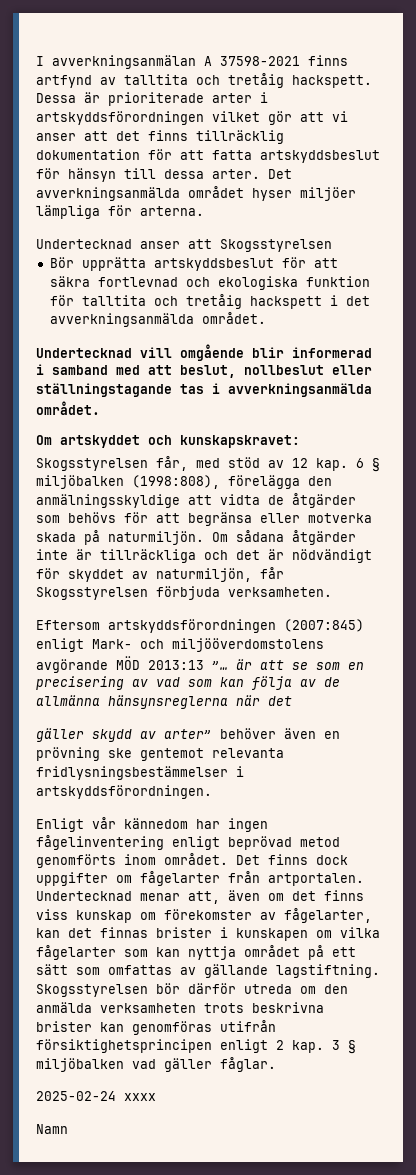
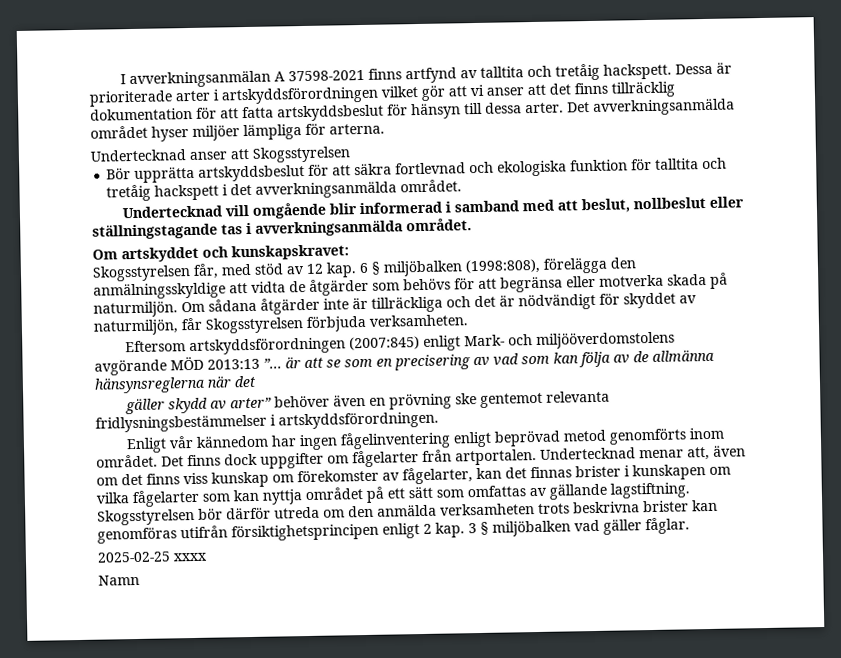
[36,1091,116,1101] 2025-02-24 -> [97,551,171,563] 2025-02-25

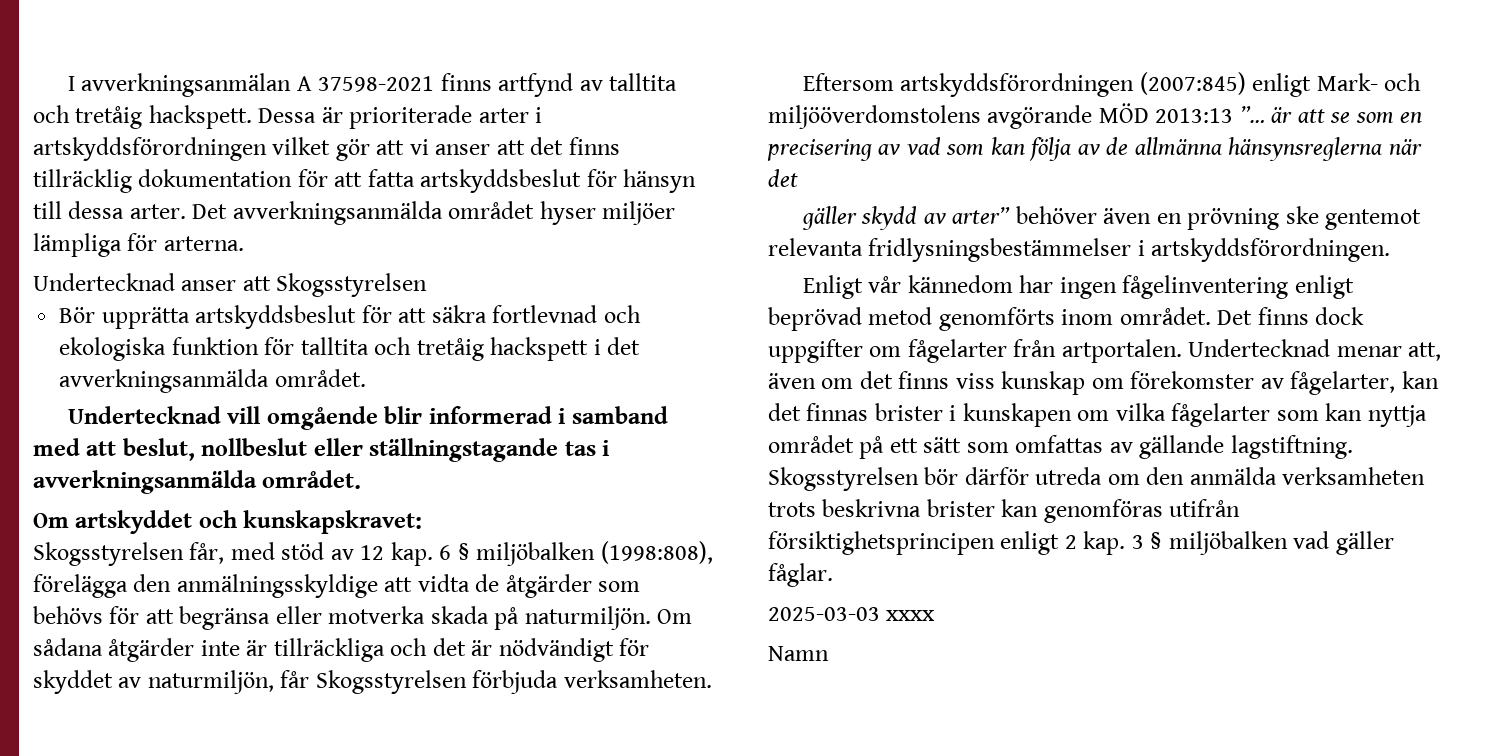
[97,551,171,563] 2025-02-25 -> [768,607,880,621] 2025-03-03

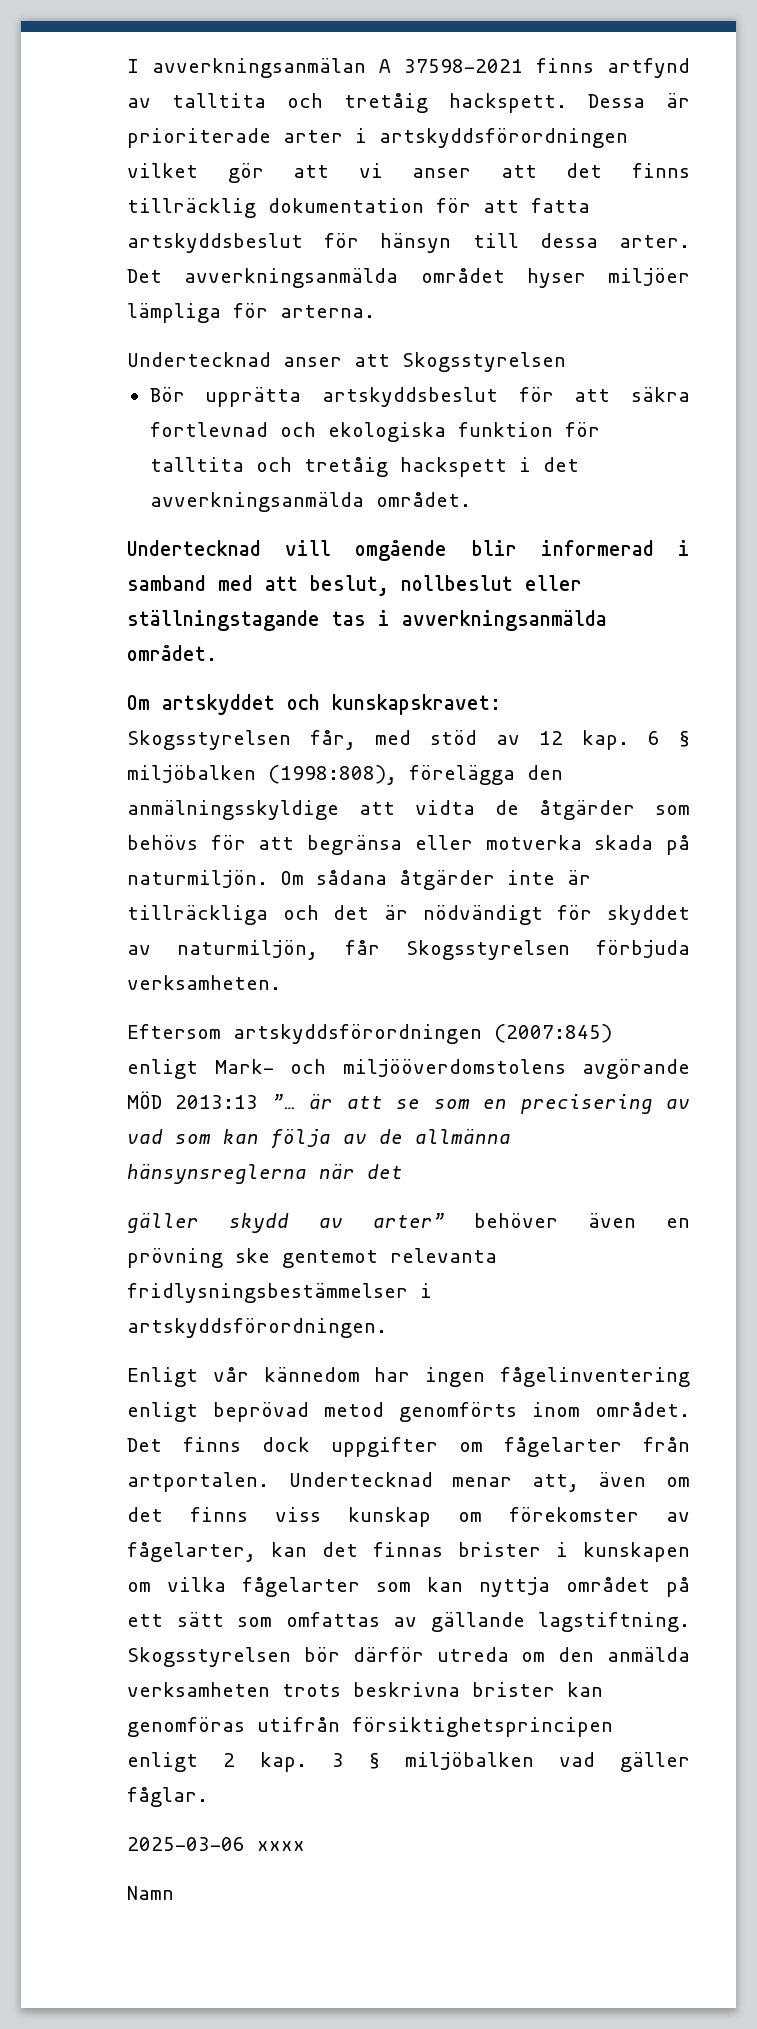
[768,607,880,621] 2025-03-03 -> [127,1837,245,1851] 2025-03-06

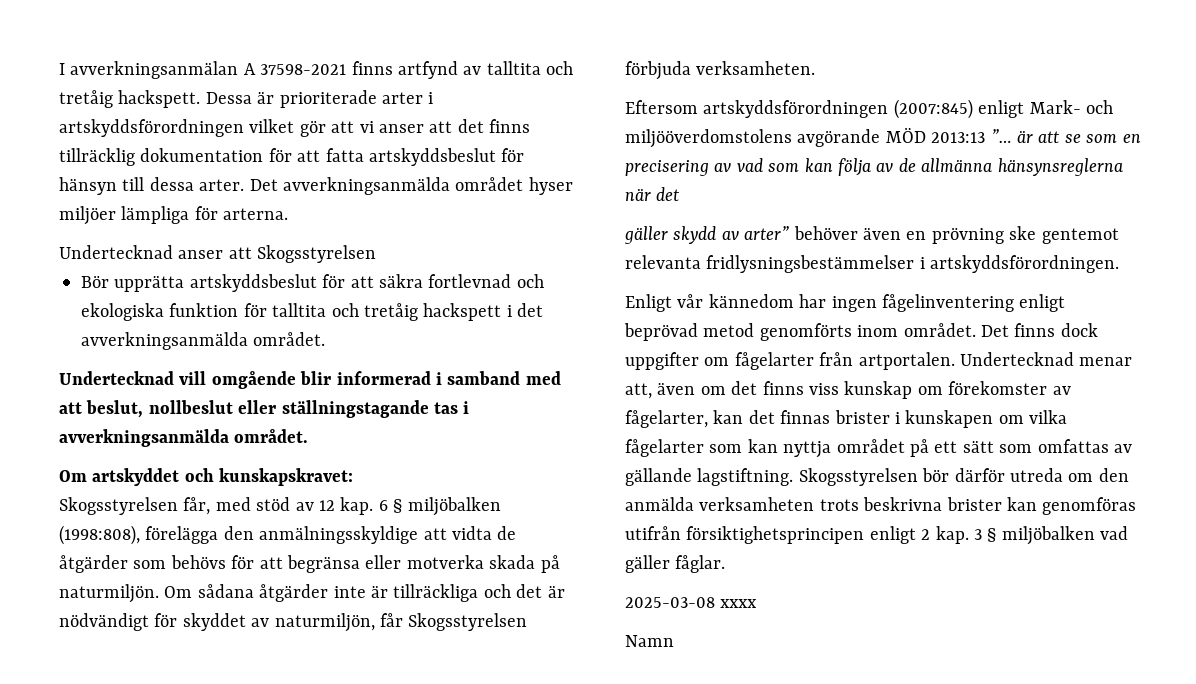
[127,1837,245,1851] 2025-03-06 -> [625,597,715,608] 2025-03-08

